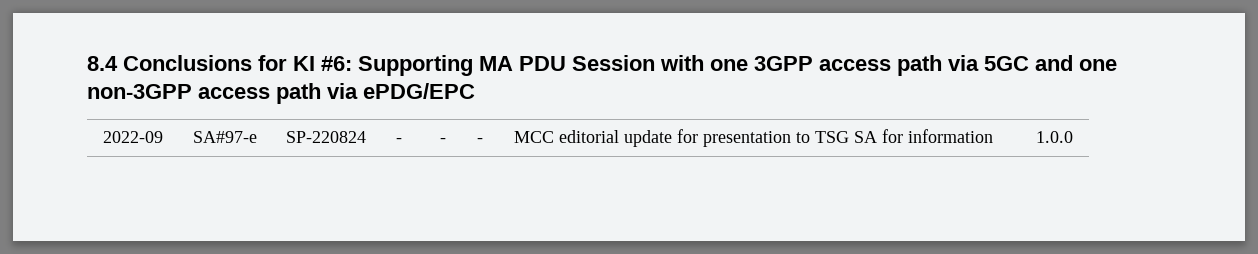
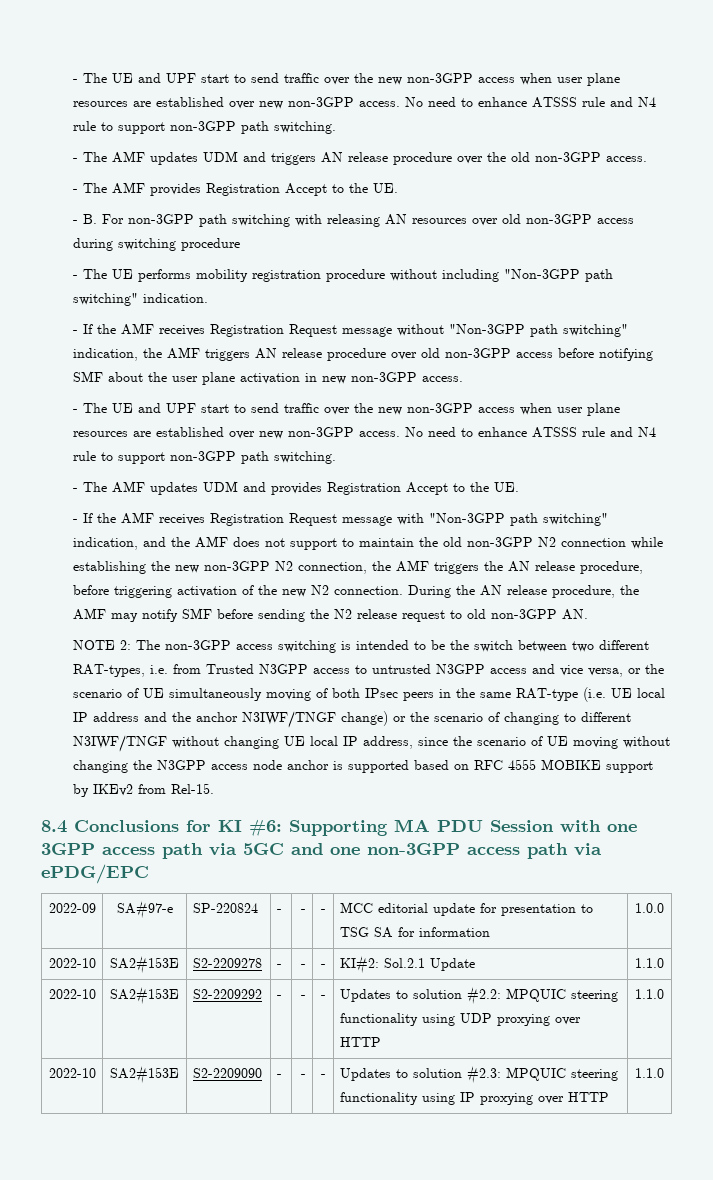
(87, 63) none -> [72,73,620,86] [72,97,656,109] [72,121,336,134] [72,151,647,165] [72,182,398,196] [72,214,634,227] [72,238,240,251] [72,269,613,282] [72,293,208,306] [72,323,628,337] [72,347,653,361] [72,371,463,385] [72,403,620,416] [72,427,656,439] [72,451,336,464] [72,481,519,495] [72,512,608,526] [72,536,663,550] [72,560,643,574] [72,585,639,598] [72,608,588,622] [72,640,649,653] [72,664,664,677] [72,687,665,702] [72,711,631,728] [72,735,670,752] [72,759,653,773] [72,783,214,797] - The UE and UPF start to send traffic over the new non-3GPP access when user plane resources are established over new non-3GPP access. No need to enhance ATSSS rule and N4 rule to support non-3GPP path switching. // - The AMF updates UDM and triggers AN release procedure over the old non-3GPP access. // - The AMF provides Registration Accept to the UE. // - B. For non-3GPP path switching with releasing AN resources over old non-3GPP access during switching procedure // - The UE performs mobility registration procedure without including "Non-3GPP path switching" indication. // - If the AMF receives Registration Request message without "Non-3GPP path switching" indication, the AMF triggers AN release procedure over old non-3GPP access before notifying SMF about the user plane activation in new non-3GPP access. // - The UE and UPF start to send traffic over the new non-3GPP access when user plane resources are established over new non-3GPP access. No need to enhance ATSSS rule and N4 rule to support non-3GPP path switching. // - The AMF updates UDM and provides Registration Accept to the UE. // - If the AMF receives Registration Request message with "Non-3GPP path switching" indication, and the AMF does not support to maintain the old non-3GPP N2 connection while establishing the new non-3GPP N2 connection, the AMF triggers the AN release procedure, before triggering activation of the new N2 connection. During the AN release procedure, the AMF may notify SMF before sending the N2 release request to old non-3GPP AN. // NOTE 2: The non-3GPP access switching is intended to be the switch between two different RAT-types, i.e. from Trusted N3GPP access to untrusted N3GPP access and vice versa, or the scenario of UE simultaneously moving of both IPsec peers in the same RAT-type (i.e. UE local IP address and the anchor N3IWF/TNGF change) or the scenario of changing to different N3IWF/TNGF without changing UE local IP address, since the scenario of UE moving without changing the N3GPP access node anchor is supported based on RFC 4555 MOBIKE support by IKEv2 from Rel-15. //
(1073, 137) none -> [48,958,96,968] [110,956,179,974] [192,958,262,968] [276,964,282,968] [301,964,307,968] [320,964,326,968] [339,956,475,974] [635,958,664,968] [48,989,96,999] [110,987,179,1005] [192,989,262,999] [276,995,282,999] [301,995,307,999] [320,995,326,999] [339,987,618,1005] [339,1013,581,1026] [339,1037,381,1047] [635,989,664,999] [48,1068,96,1078] [110,1066,179,1084] [192,1068,262,1078] [276,1074,282,1078] [301,1074,307,1078] [320,1074,326,1078] [339,1066,618,1084] [339,1092,609,1105] [635,1068,664,1078] // 2022-10 | SA2#153E | S2-2209278 | - | - | - | KI#2: Sol.2.1 Update | 1.1.0 // 2022-10 | SA2#153E | S2-2209292 | - | - | - | Updates to solution #2.2: MPQUIC steering functionality using UDP proxying over HTTP | 1.1.0 // 2022-10 | SA2#153E | S2-2209090 | - | - | - | Updates to solution #2.3: MPQUIC steering functionality using IP proxying over HTTP | 1.1.0

